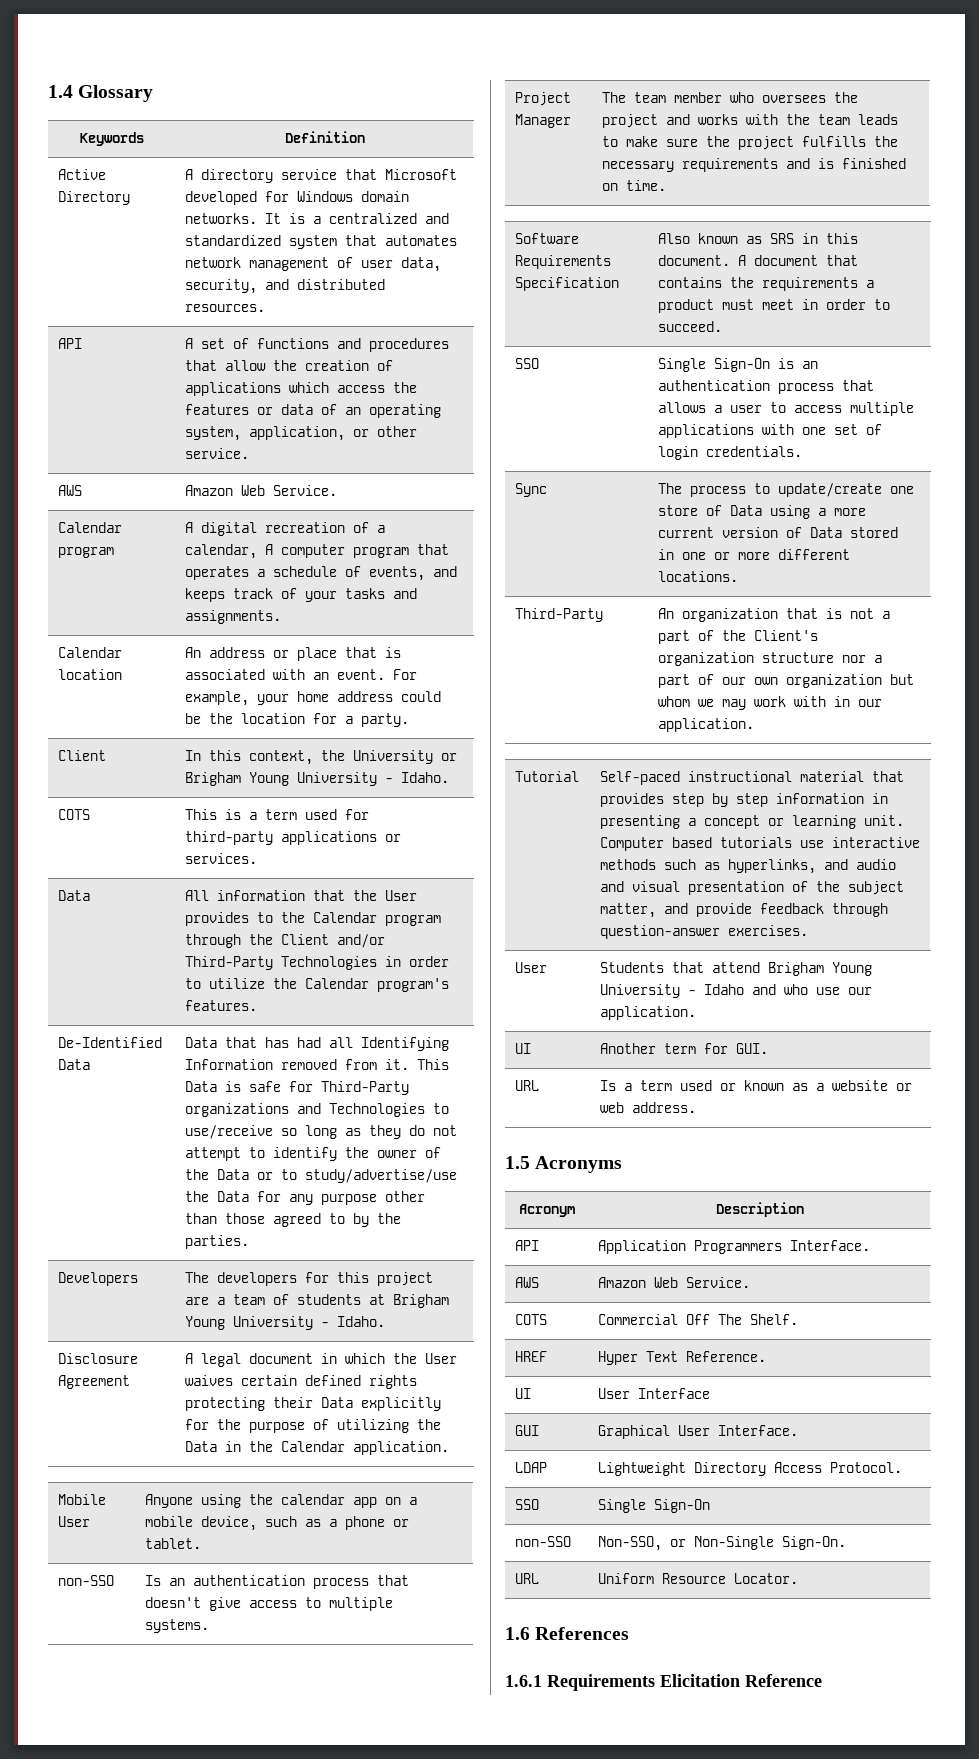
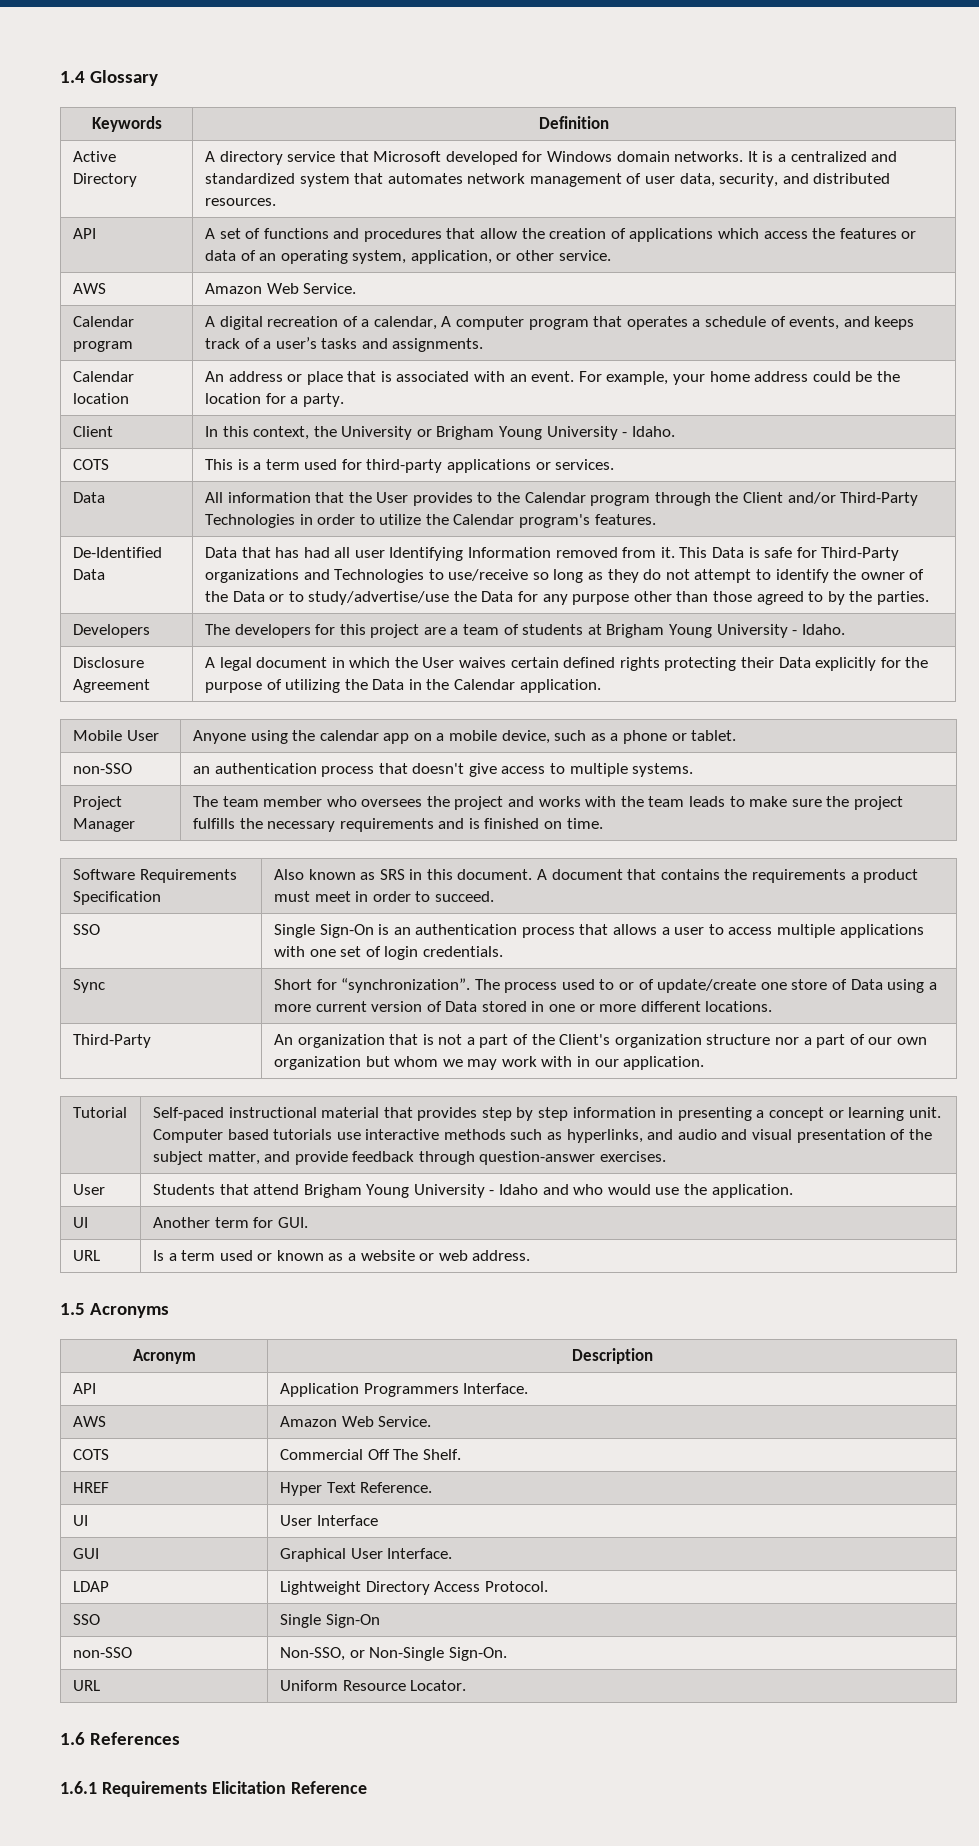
[305,591,338,602] your -> [263,337,317,349] a user’s
(354, 1042) none -> [354,550,385,558] user
[145,1575,162,1586] Is -> (132, 768) none
[658,483,771,497] The process to -> [273,978,654,993] Short for “synchronization”. The process used to or of
[816,987,873,995] use our -> [607,1184,708,1195] would use the

